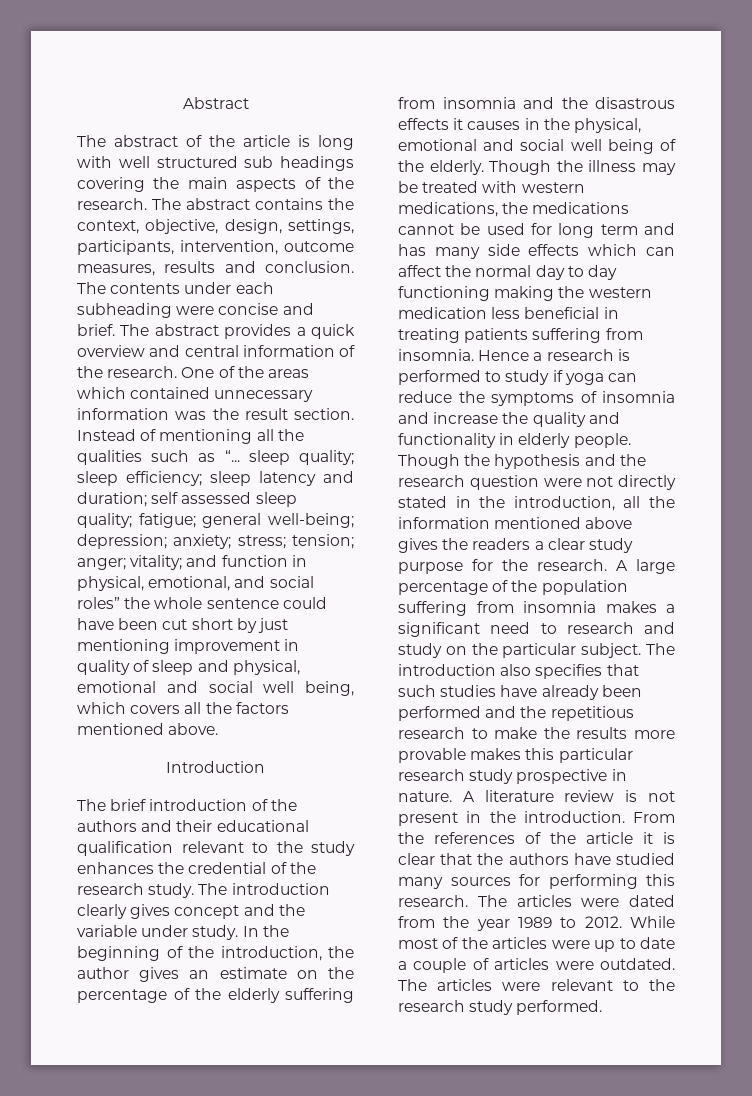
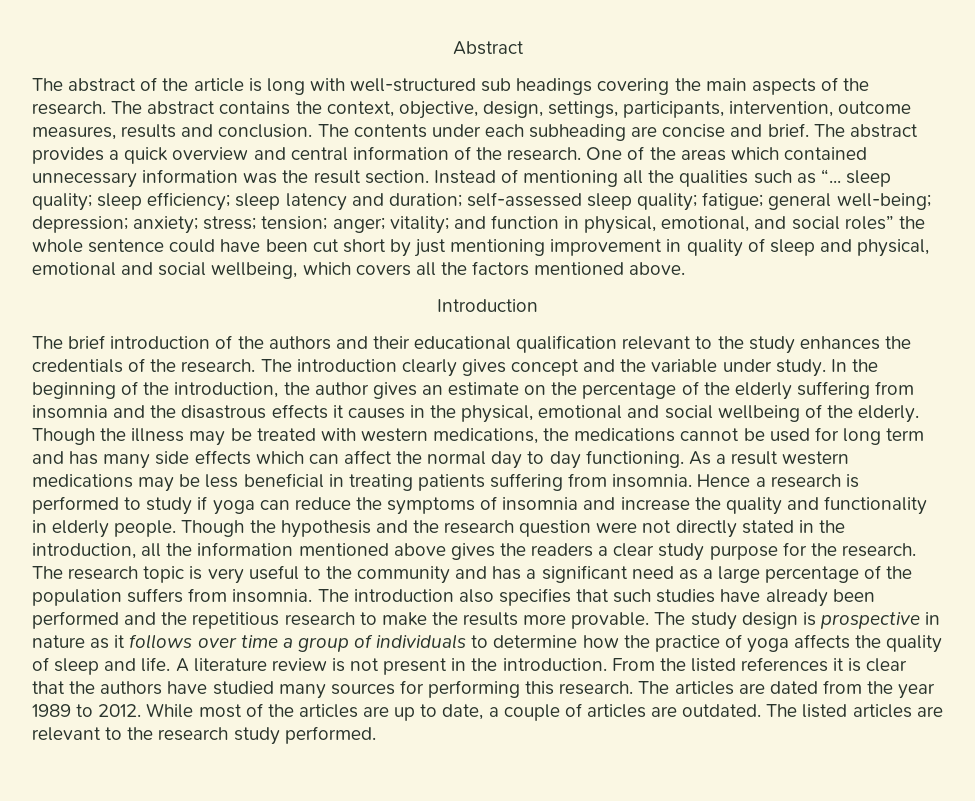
[118,156,238,168] well structured -> [350,78,477,92] well-structured
[176,306,215,315] were -> [631,126,658,137] are
[151,492,252,504] self assessed -> [466,192,582,207] self-assessed
[263,681,354,696] well being, -> [211,262,298,279] wellbeing,
[188,862,316,874] [77,883,195,898] credential of the research study. -> [32,358,256,373] credentials of the research.
[570,139,654,154] well being -> [717,405,800,422] wellbeing
[398,286,652,301] [398,307,487,319] functioning making the western medication -> [585,450,850,468] [32,474,201,492] functioning. As a result western medications may be
[616,560,628,571] A -> [32,565,713,584] The research topic is very useful to the community and has a significant need as a
[398,601,675,616] [398,622,675,637] [398,643,642,658] suffering from insomnia makes a significant need to research and study on the particular subject. -> [127,588,313,603] suffers from insomnia.
[398,748,633,763] [398,769,627,784] [398,791,452,802] provable makes this particular research study prospective in nature. -> [571,612,941,630] [32,634,943,653] [32,657,171,675] provable. The study design is prospective in nature as it follows over time a group of individuals to determine how the practice of yoga affects the quality of sleep and life.
[434,832,633,844] references of the article -> [690,657,829,672] listed references
[581,898,620,907] were -> [738,683,765,694] are
[551,940,590,949] were -> [363,706,390,717] are
[640,937,675,949] date -> [442,704,484,720] date,
[555,961,594,970] were -> [651,706,678,717] are
[437,979,541,991] articles were -> [802,704,943,718] listed articles are

